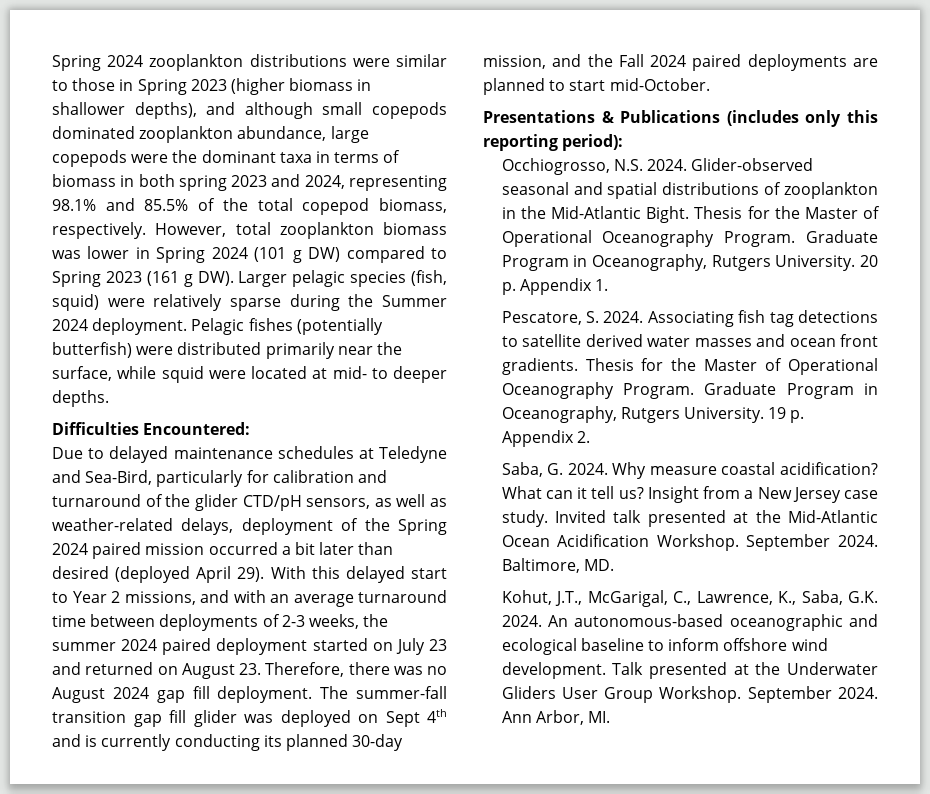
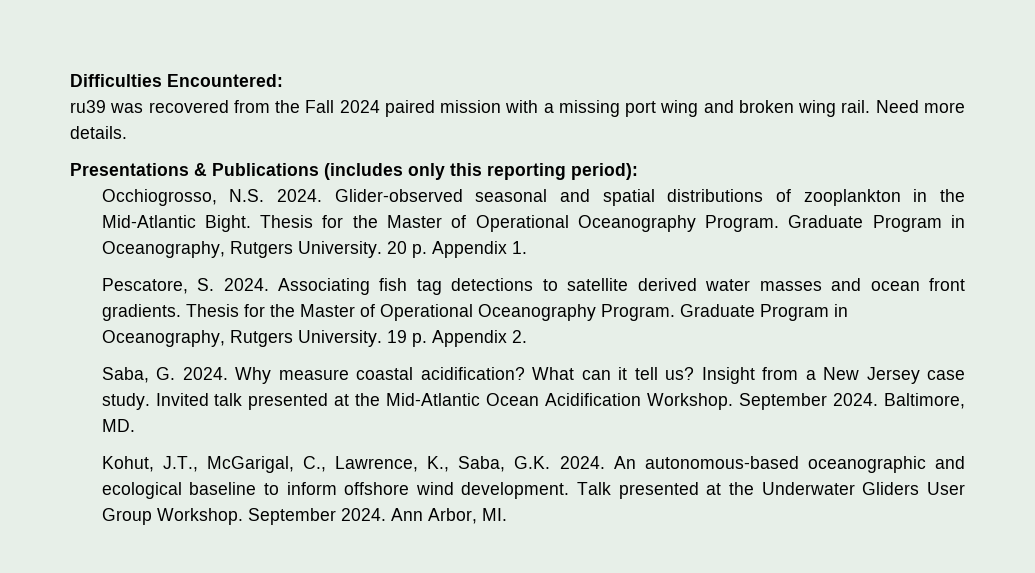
[52,54,447,71] [52,78,372,95] [52,102,447,119] [52,126,369,143] [52,150,401,167] [52,174,447,191] [52,198,448,215] [52,222,447,239] [52,246,448,263] [52,270,447,287] [52,294,447,311] [52,318,383,335] [52,342,402,359] [52,366,447,383] [52,390,109,407] [52,422,251,435] [52,446,448,463] [52,470,387,487] [52,494,447,511] [52,518,447,535] [52,542,394,559] [52,566,448,583] [52,590,447,607] [52,614,389,631] [52,638,448,655] [52,662,447,679] [52,686,447,703] [52,709,447,727] [52,734,404,751] [483,54,878,71] [483,78,710,95] Spring 2024 zooplankton distributions were similar to those in Spring 2023 (higher biomass in shallower depths), and although small copepods dominated zooplankton abundance, large copepods were the dominant taxa in terms of biomass in both spring 2023 and 2024, representing 98.1% and 85.5% of the total copepod biomass, respectively. However, total zooplankton biomass was lower in Spring 2024 (101 g DW) compared to Spring 2023 (161 g DW). Larger pelagic species (fish, squid) were relatively sparse during the Summer 2024 deployment. Pelagic fishes (potentially butterfish) were distributed primarily near the surface, while squid were located at mid- to deeper depths. // Difficulties Encountered: // Due to delayed maintenance schedules at Teledyne and Sea-Bird, particularly for calibration and turnaround of the glider CTD/pH sensors, as well as weather-related delays, deployment of the Spring 2024 paired mission occurred a bit later than desired (deployed April 29). With this delayed start to Year 2 missions, and with an average turnaround time between deployments of 2-3 weeks, the summer 2024 paired deployment started on July 23 and returned on August 23. Therefore, there was no August 2024 gap fill deployment. The summer-fall transition gap fill glider was deployed on Sept 4th and is currently conducting its planned 30-day mission, and the Fall 2024 paired deployments are planned to start mid-October. -> [70,74,283,87] [70,100,966,117] [70,126,127,139] Difficulties Encountered: // ru39 was recovered from the Fall 2024 paired mission with a missing port wing and broken wing rail. Need more details.

